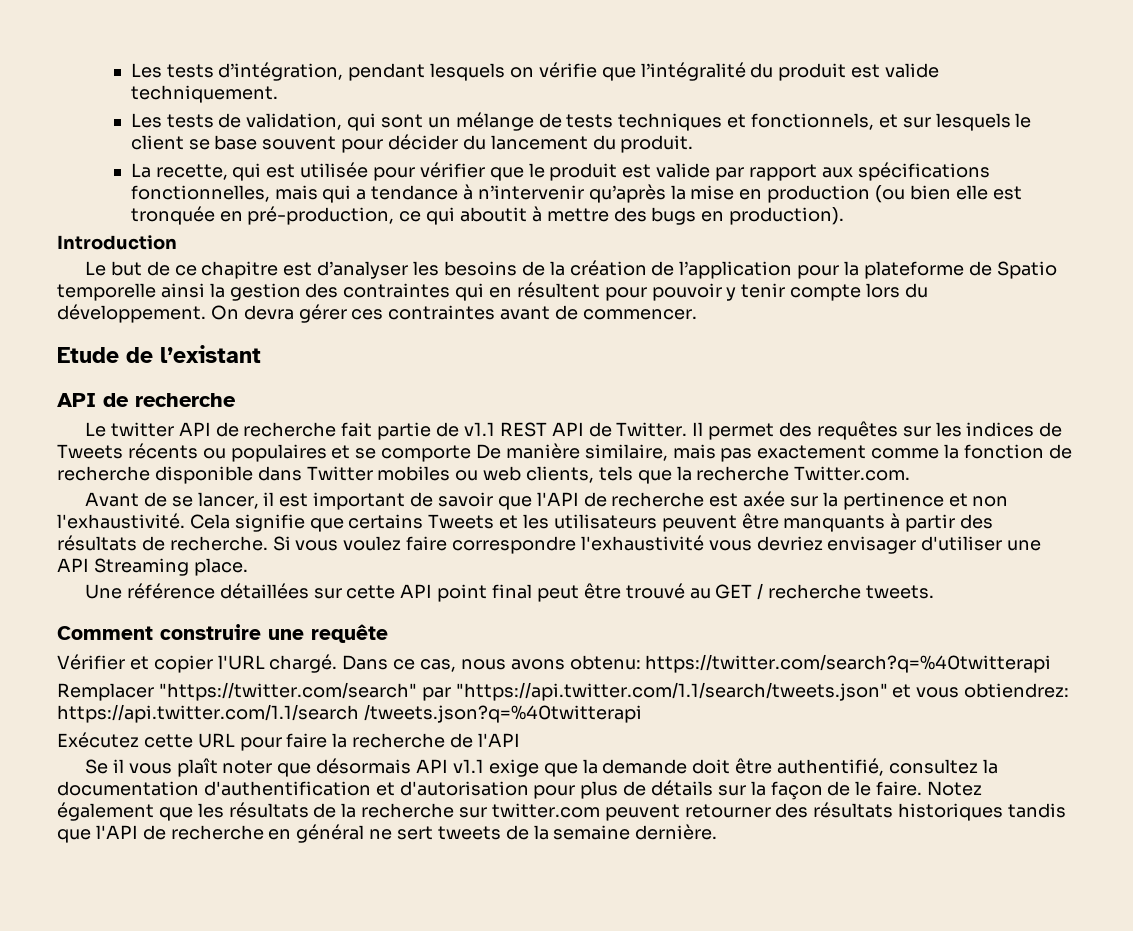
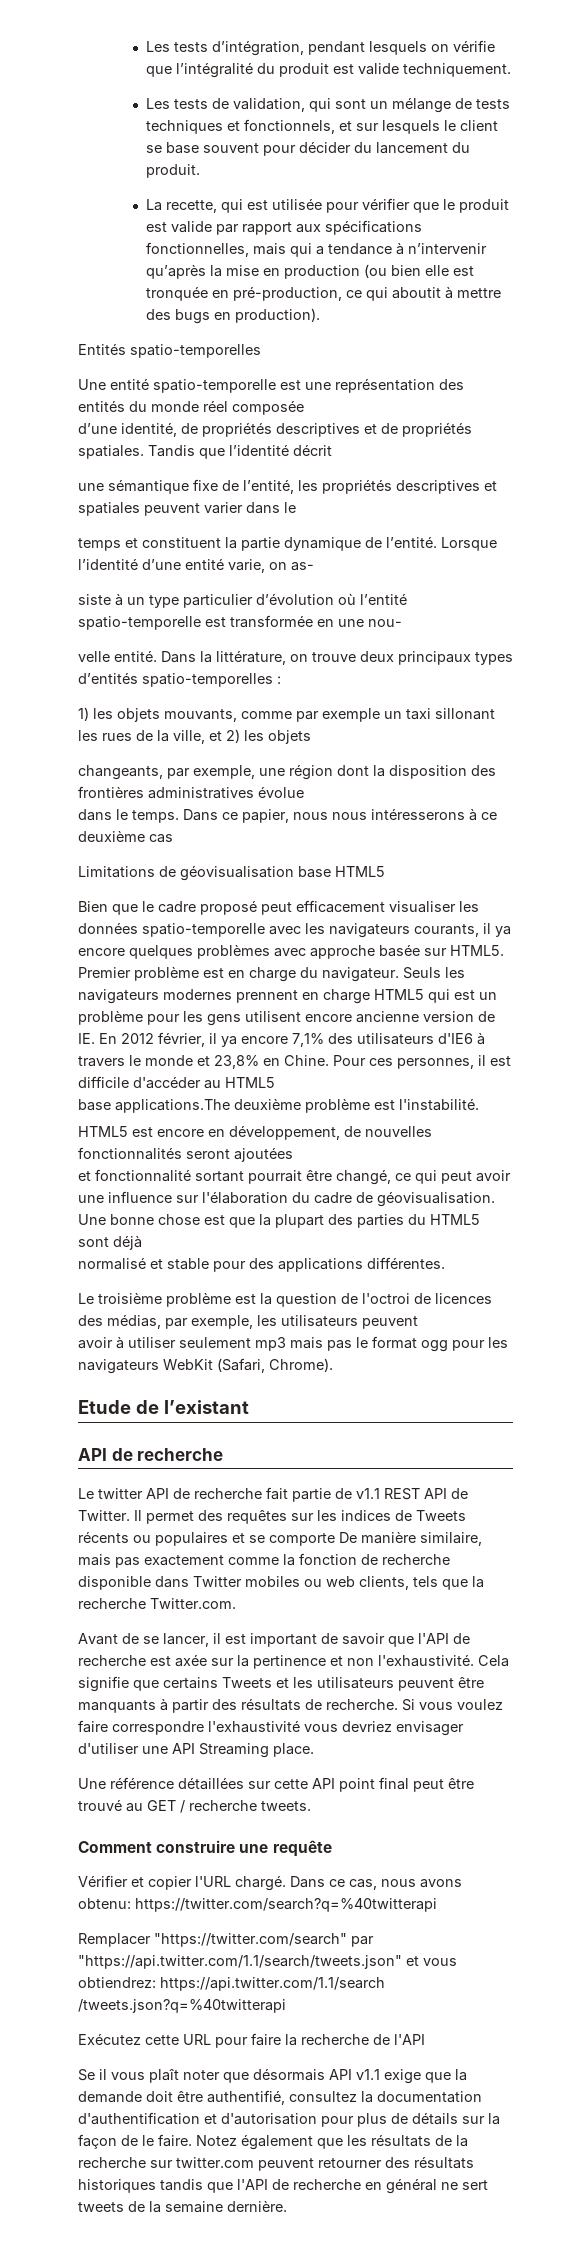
[57,235,177,250] [85,260,1057,279] [57,282,928,301] [57,304,697,323] Introduction // Le but de ce chapitre est d’analyser les besoins de la création de l’application pour la plateforme de Spatio temporelle ainsi la gestion des contraintes qui en résultent pour pouvoir y tenir compte lors du développement. On devra gérer ces contraintes avant de commencer. -> [78,343,261,358] [78,378,464,393] [78,400,304,415] [78,422,472,437] [78,444,332,459] [78,479,497,494] [78,502,296,516] [78,536,497,551] [78,558,314,573] [78,593,407,608] [78,615,402,630] [78,650,513,665] [78,672,281,687] [78,707,495,722] [78,729,311,744] [78,764,496,780] [78,786,304,799] [78,808,497,823] [78,830,173,843] [78,865,385,881] [78,900,479,915] [78,922,511,938] [78,944,504,959] [78,966,465,982] [78,989,497,1004] [78,1010,495,1026] [78,1032,485,1047] [78,1055,511,1069] [78,1076,275,1089] [78,1098,479,1113] [78,1125,432,1140] [78,1147,293,1162] [78,1169,511,1185] [78,1191,495,1207] [78,1214,480,1228] [78,1235,142,1250] [78,1257,445,1272] [78,1292,492,1307] [78,1314,418,1329] [78,1336,508,1352] [78,1358,333,1374] Entités spatio-temporelles // Une entité spatio-temporelle est une représentation des entités du monde réel composée // d’une identité, de propriétés descriptives et de propriétés spatiales. Tandis que l’identité décrit // une sémantique fixe de l’entité, les propriétés descriptives et spatiales peuvent varier dans le // temps et constituent la partie dynamique de l’entité. Lorsque l’identité d’une entité varie, on as- // siste à un type particulier d’évolution où l’entité spatio-temporelle est transformée en une nou- // velle entité. Dans la littérature, on trouve deux principaux types d’entités spatio-temporelles : // 1) les objets mouvants, comme par exemple un taxi sillonant les rues de la ville, et 2) les objets // changeants, par exemple, une région dont la disposition des frontières administratives évolue // dans le temps. Dans ce papier, nous nous intéresserons à ce deuxième cas // Limitations de géovisualisation base HTML5 // Bien que le cadre proposé peut efficacement visualiser les données spatio-temporelle avec les navigateurs courants, il ya encore quelques problèmes avec approche basée sur HTML5. Premier problème est en charge du navigateur. Seuls les navigateurs modernes prennent en charge HTML5 qui est un problème pour les gens utilisent encore ancienne version de IE. En 2012 février, il ya encore 7,1% des utilisateurs d'IE6 à travers le monde et 23,8% en Chine. Pour ces personnes, il est difficile d'accéder au HTML5 // base applications.The deuxième problème est l'instabilité. // HTML5 est encore en développement, de nouvelles fonctionnalités seront ajoutées // et fonctionnalité sortant pourrait être changé, ce qui peut avoir une influence sur l'élaboration du cadre de géovisualisation. Une bonne chose est que la plupart des parties du HTML5 sont déjà // normalisé et stable pour des applications différentes. // Le troisième problème est la question de l'octroi de licences des médias, par exemple, les utilisateurs peuvent // avoir à utiliser seulement mp3 mais pas le format ogg pour les navigateurs WebKit (Safari, Chrome).

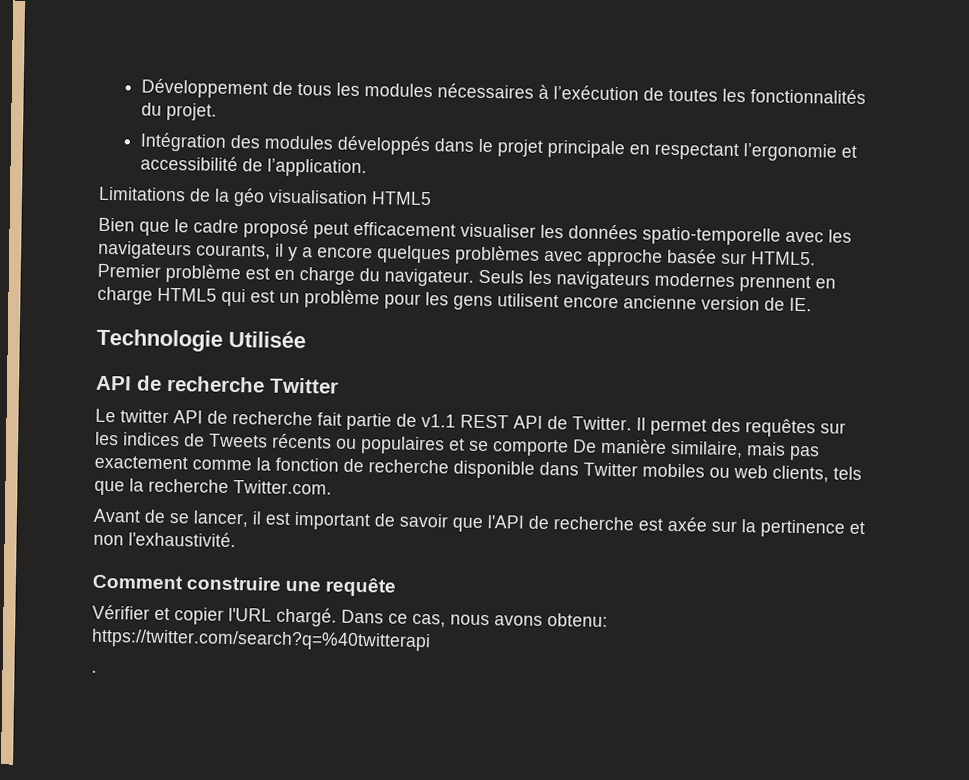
[146,40,496,56] [146,62,512,78] [146,97,511,113] [146,119,499,134] [146,141,471,156] [146,164,201,178] [146,198,510,213] [146,220,423,235] [146,242,488,257] [146,264,475,279] [146,286,502,301] [146,308,321,324] [78,343,261,358] [78,378,464,393] [78,400,304,415] [78,422,472,437] [78,444,332,459] [78,479,497,494] [78,502,296,516] [78,536,497,551] [78,558,314,573] [78,593,407,608] [78,615,402,630] [78,650,513,665] [78,672,281,687] [78,707,495,722] [78,729,311,744] [78,764,496,780] [78,786,304,799] [78,808,497,823] [78,830,173,843] Les tests d’intégration, pendant lesquels on vérifie que l’intégralité du produit est valide techniquement. // Les tests de validation, qui sont un mélange de tests techniques et fonctionnels, et sur lesquels le client se base souvent pour décider du lancement du produit. // La recette, qui est utilisée pour vérifier que le produit est valide par rapport aux spécifications fonctionnelles, mais qui a tendance à n’intervenir qu’après la mise en production (ou bien elle est tronquée en pré-production, ce qui aboutit à mettre des bugs en production). // Entités spatio-temporelles // Une entité spatio-temporelle est une représentation des entités du monde réel composée // d’une identité, de propriétés descriptives et de propriétés spatiales. Tandis que l’identité décrit // une sémantique fixe de l’entité, les propriétés descriptives et spatiales peuvent varier dans le // temps et constituent la partie dynamique de l’entité. Lorsque l’identité d’une entité varie, on as- // siste à un type particulier d’évolution où l’entité spatio-temporelle est transformée en une nou- // velle entité. Dans la littérature, on trouve deux principaux types d’entités spatio-temporelles : // 1) les objets mouvants, comme par exemple un taxi sillonant les rues de la ville, et 2) les objets // changeants, par exemple, une région dont la disposition des frontières administratives évolue // dans le temps. Dans ce papier, nous nous intéresserons à ce deuxième cas -> [141,78,867,105] [141,102,218,121] [140,132,858,162] [140,155,368,178] Développement de tous les modules nécessaires à l’exécution de toutes les fonctionnalités du projet. // Intégration des modules développés dans le projet principale en respectant l’ergonomie et accessibilité de l’application.
[180,865,331,881] géovisualisation base -> [214,187,368,207] la géo visualisation
[495,926,511,937] ya -> [288,246,313,262] y a
[99,1032,485,1047] [78,1055,511,1069] [78,1076,275,1089] [78,1098,479,1113] [78,1125,432,1140] [78,1147,293,1162] [78,1169,511,1185] [78,1191,495,1207] [78,1214,480,1228] [78,1235,142,1250] [78,1257,445,1272] [78,1292,492,1307] [78,1314,418,1329] [78,1336,508,1352] [78,1358,333,1374] [78,1400,249,1414] [78,1448,224,1461] En 2012 février, il ya encore 7,1% des utilisateurs d'IE6 à travers le monde et 23,8% en Chine. Pour ces personnes, il est difficile d'accéder au HTML5 // base applications.The deuxième problème est l'instabilité. // HTML5 est encore en développement, de nouvelles fonctionnalités seront ajoutées // et fonctionnalité sortant pourrait être changé, ce qui peut avoir une influence sur l'élaboration du cadre de géovisualisation. Une bonne chose est que la plupart des parties du HTML5 sont déjà // normalisé et stable pour des applications différentes. // Le troisième problème est la question de l'octroi de licences des médias, par exemple, les utilisateurs peuvent // avoir à utiliser seulement mp3 mais pas le format ogg pour les navigateurs WebKit (Safari, Chrome). // Etude de l’existant // API de recherche -> [96,328,306,352] [95,375,339,394] // Technologie Utilisée // API de recherche Twitter
[478,1655,509,1667] [78,1676,484,1692] [78,1698,503,1713] [78,1720,464,1736] [78,1743,314,1758] [78,1777,474,1792] [78,1799,311,1813] Cela signifie que certains Tweets et les utilisateurs peuvent être manquants à partir des résultats de recherche. Si vous voulez faire correspondre l'exhaustivité vous devriez envisager d'utiliser une API Streaming place. // Une référence détaillées sur cette API point final peut être trouvé au GET / recherche tweets. -> (236, 539) none
[78,1933,374,1947] [78,1955,457,1969] [78,1977,385,1991] [78,1999,286,2013] [78,2033,425,2048] [78,2068,467,2084] [78,2090,482,2105] [78,2112,500,2127] [78,2134,468,2150] [78,2156,474,2171] [78,2178,488,2194] [78,2200,287,2213] Remplacer "https://twitter.com/search" par "https://api.twitter.com/1.1/search/tweets.json" et vous obtiendrez: https://api.twitter.com/1.1/search /tweets.json?q=%40twitterapi // Exécutez cette URL pour faire la recherche de l'API // Se il vous plaît noter que désormais API v1.1 exige que la demande doit être authentifié, consultez la documentation d'authentification et d'autorisation pour plus de détails sur la façon de le faire. Notez également que les résultats de la recherche sur twitter.com peuvent retourner des résultats historiques tandis que l'API de recherche en général ne sert tweets de la semaine dernière. -> [91,670,97,673] .

